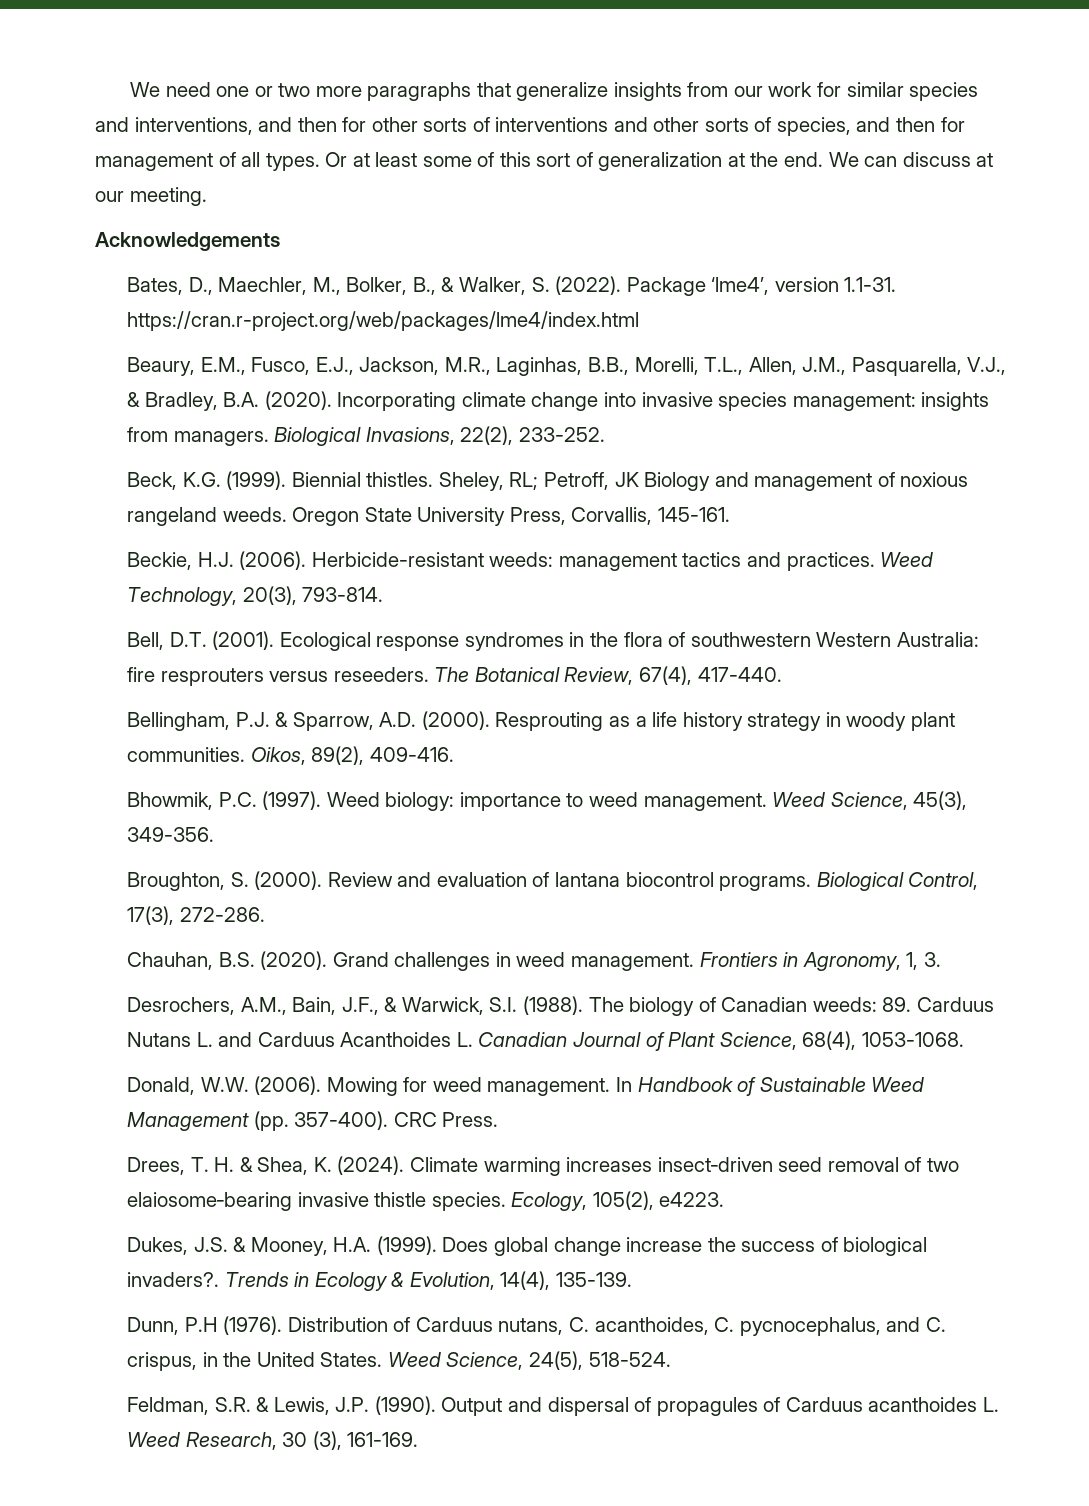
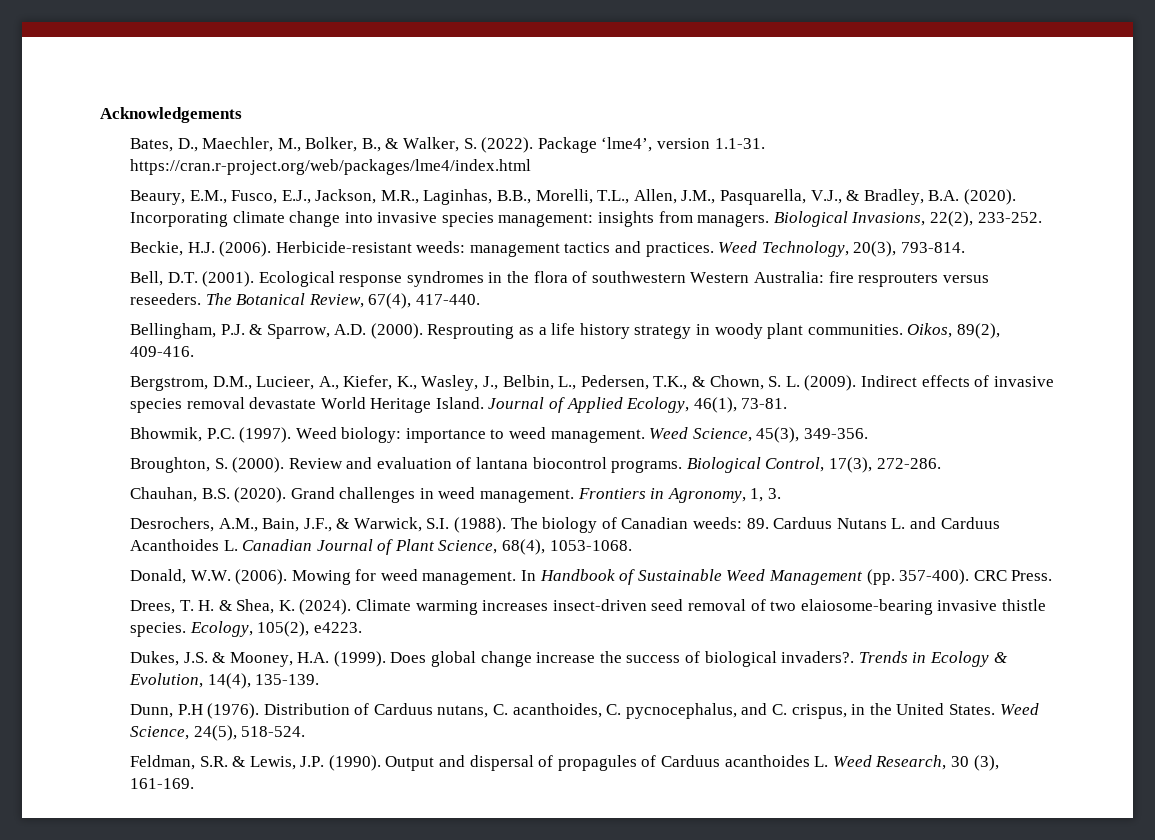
[130,82,979,101] [95,117,965,136] [95,152,994,171] [95,187,207,206] We need one or two more paragraphs that generalize insights from our work for similar species and interventions, and then for other sorts of interventions and other sorts of species, and then for management of all types. Or at least some of this sort of generalization at the end. We can discuss at our meeting. // -> (100, 115) none
[127,471,969,491] [127,507,730,526] // Beck, K.G. (1999). Biennial thistles. Sheley, RL; Petroff, JK Biology and management of noxious rangeland weeds. Oregon State University Press, Corvallis, 145-161. -> (1042, 217) none
(454, 754) none -> [129,375,1054,391] [129,397,788,413] // Bergstrom, D.M., Lucieer, A., Kiefer, K., Wasley, J., Belbin, L., Pedersen, T.K., & Chown, S. L. (2009). Indirect effects of invasive species removal devastate World Heritage Island. Journal of Applied Ecology, 46(1), 73-81.

